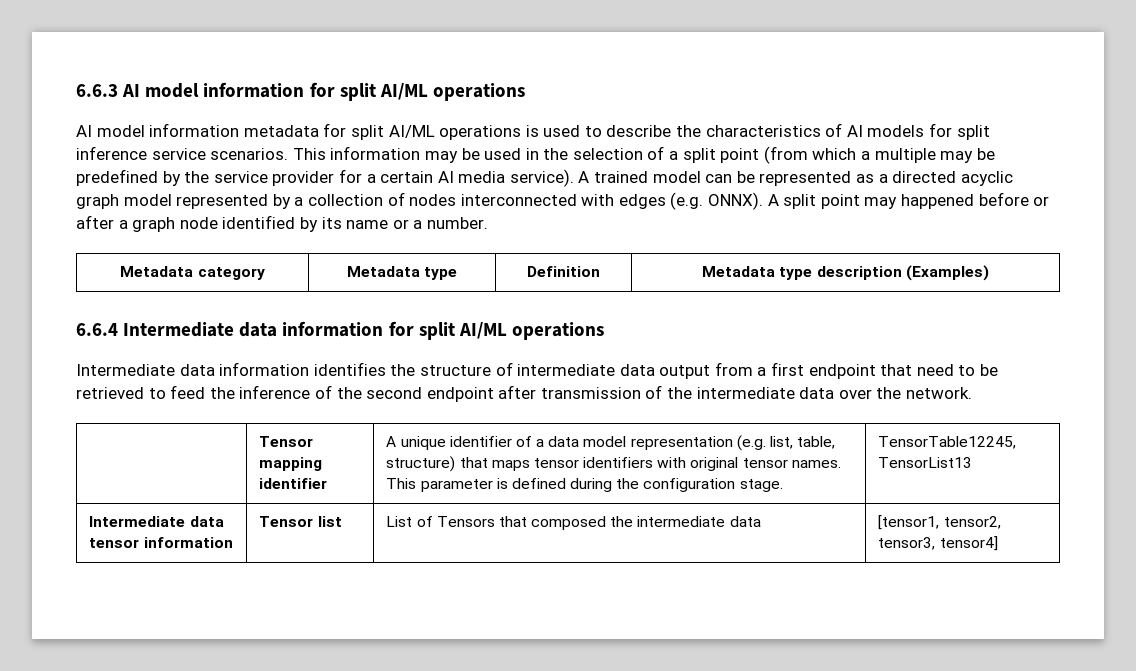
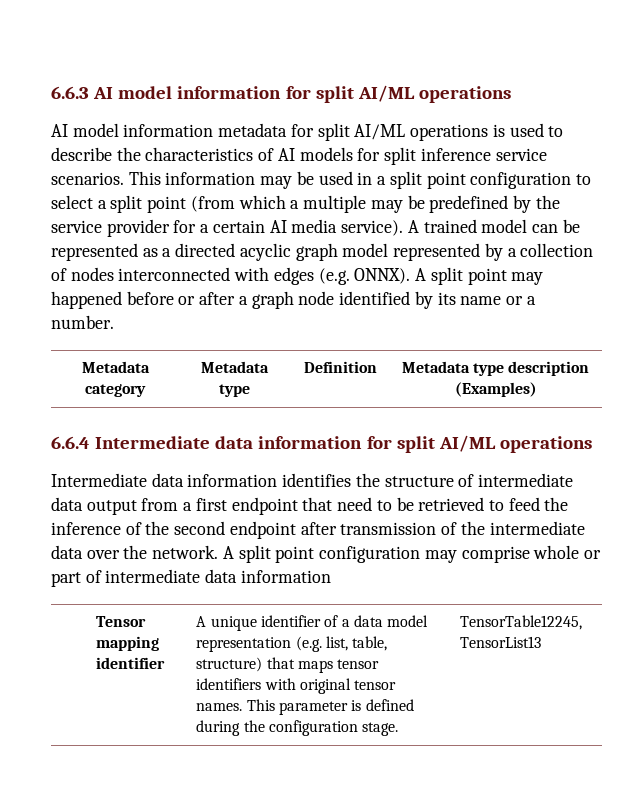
[543,146,665,160] the selection of -> [377,171,591,189] [51,195,93,209] a split point configuration to select
(973, 393) none -> [222,545,601,563] [51,569,331,587] A split point configuration may comprise whole or part of intermediate data information
[89,516,224,527] [89,537,233,548] [259,516,342,527] [386,516,761,530] [878,515,1001,530] [878,536,998,551] // Intermediate data tensor information | Tensor list | List of Tensors that composed the intermediate data | [tensor1, tensor2, tensor3, tensor4] -> (542, 642) none

